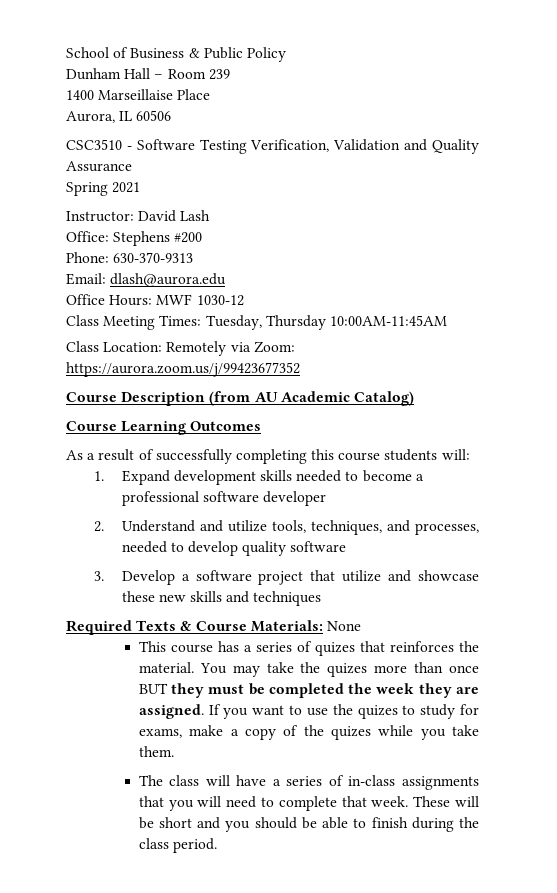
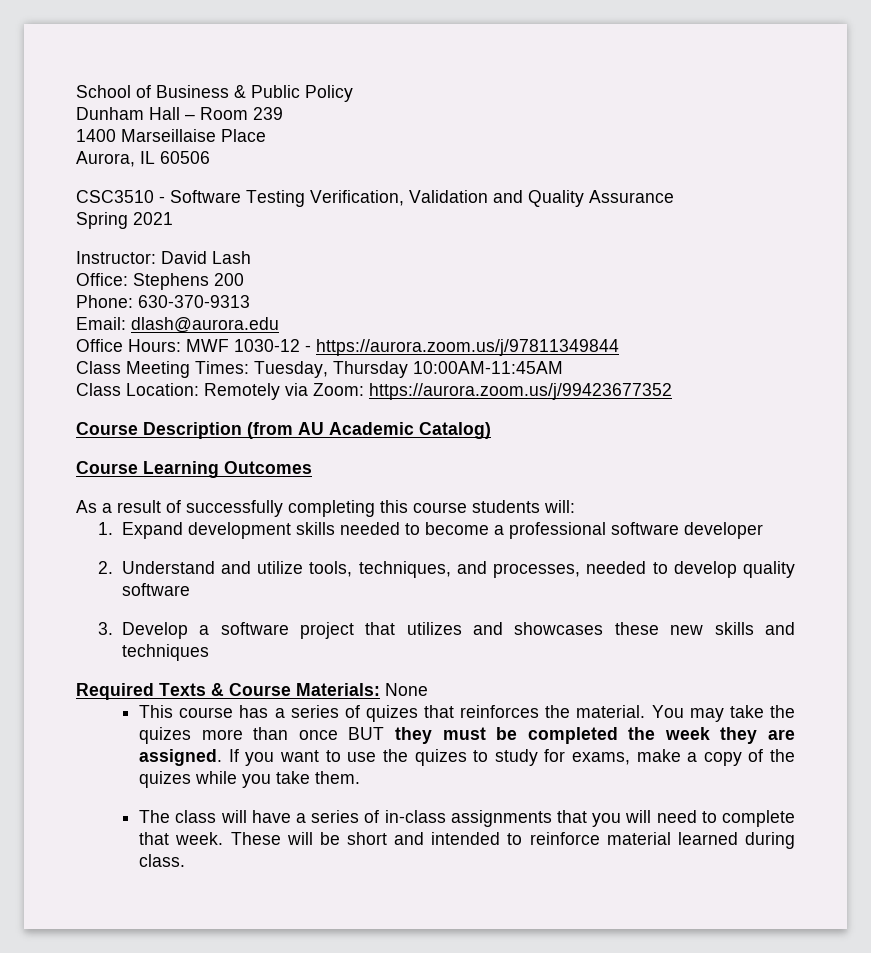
[174,232,203,243] #200 -> [214,273,244,286] 200
(244, 300) none -> [305,339,619,356] - https://aurora.zoom.us/j/97811349844
[342,570,479,582] utilize and showcase -> [406,622,604,635] utilizes and showcases
[225,817,479,832] [138,838,217,853] you should be able to finish during the class period. -> [431,832,795,849] [139,854,186,867] intended to reinforce material learned during class.

